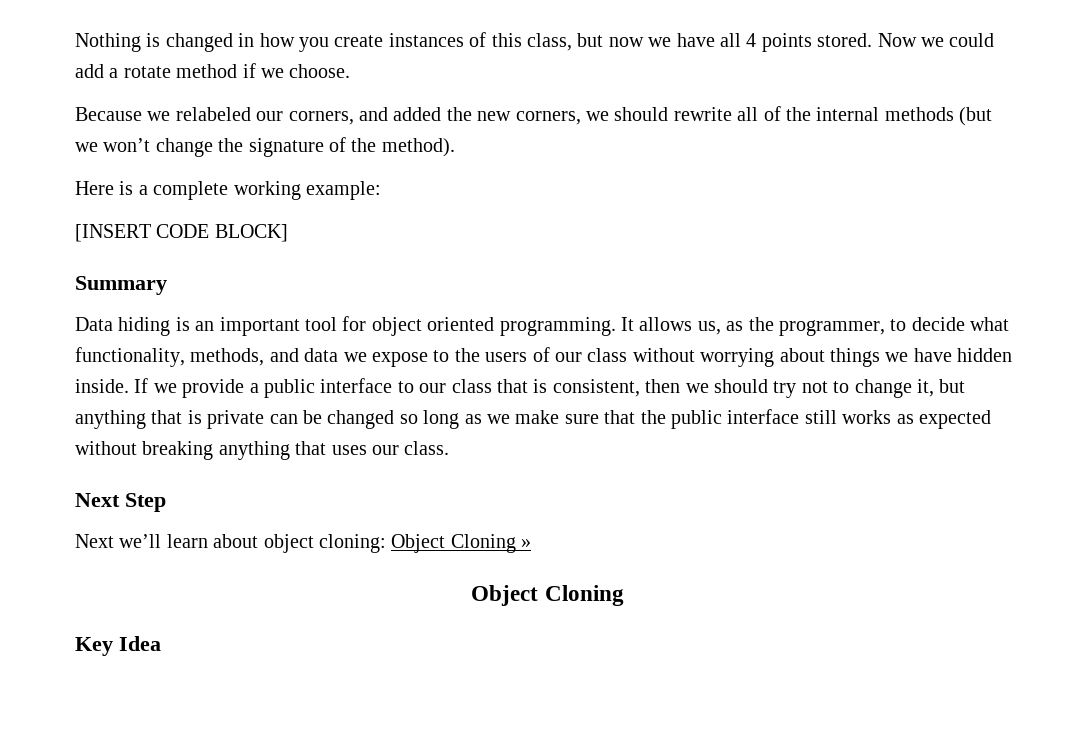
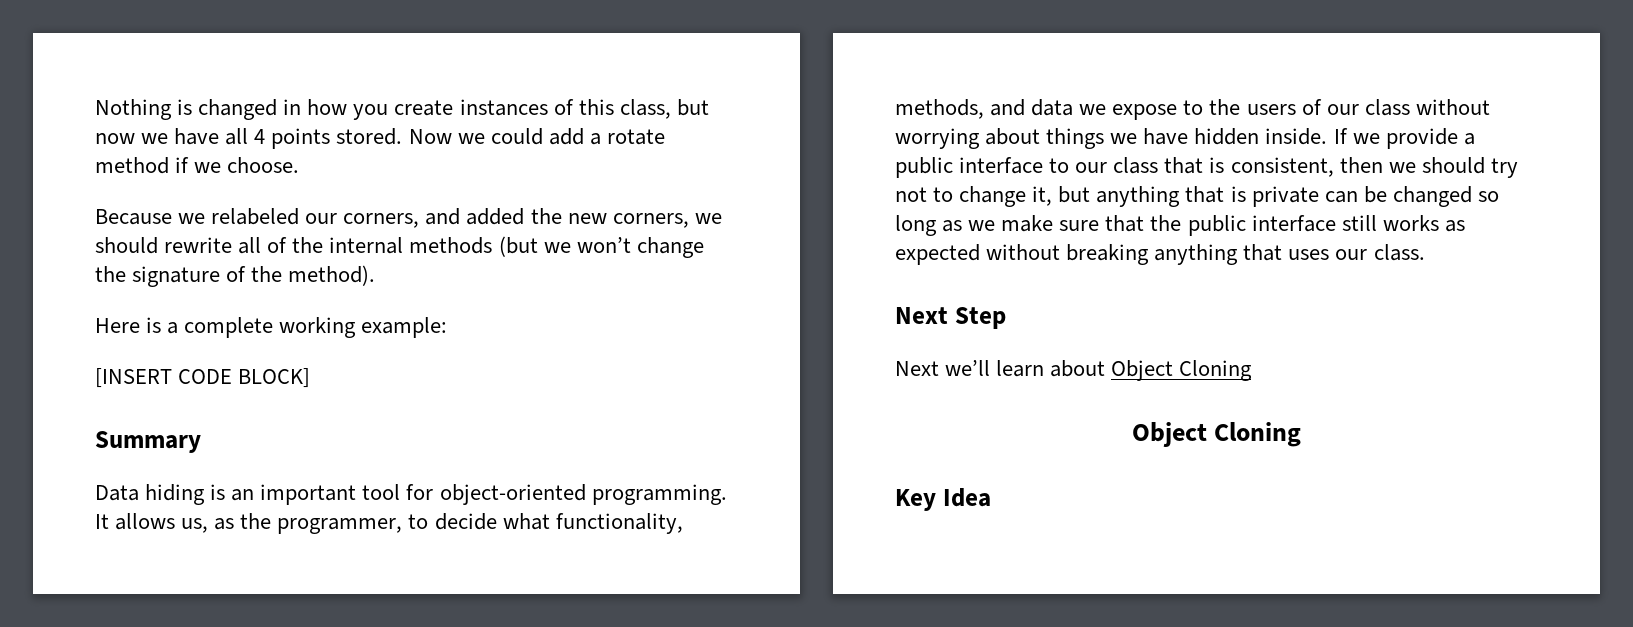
[371,317,495,336] object oriented -> [439,484,586,505] object-oriented
[263,534,532,553] object cloning: Object Cloning » -> [1111,360,1253,381] Object Cloning

